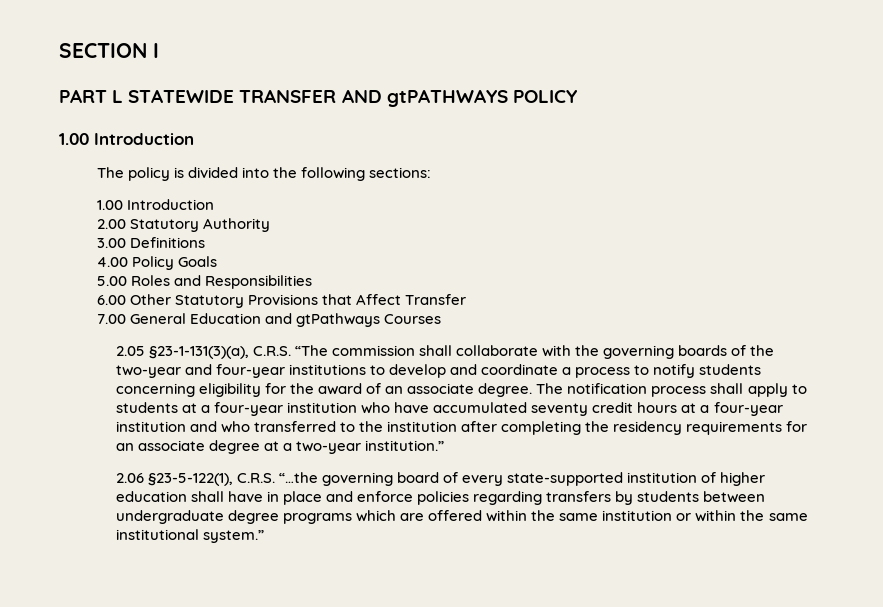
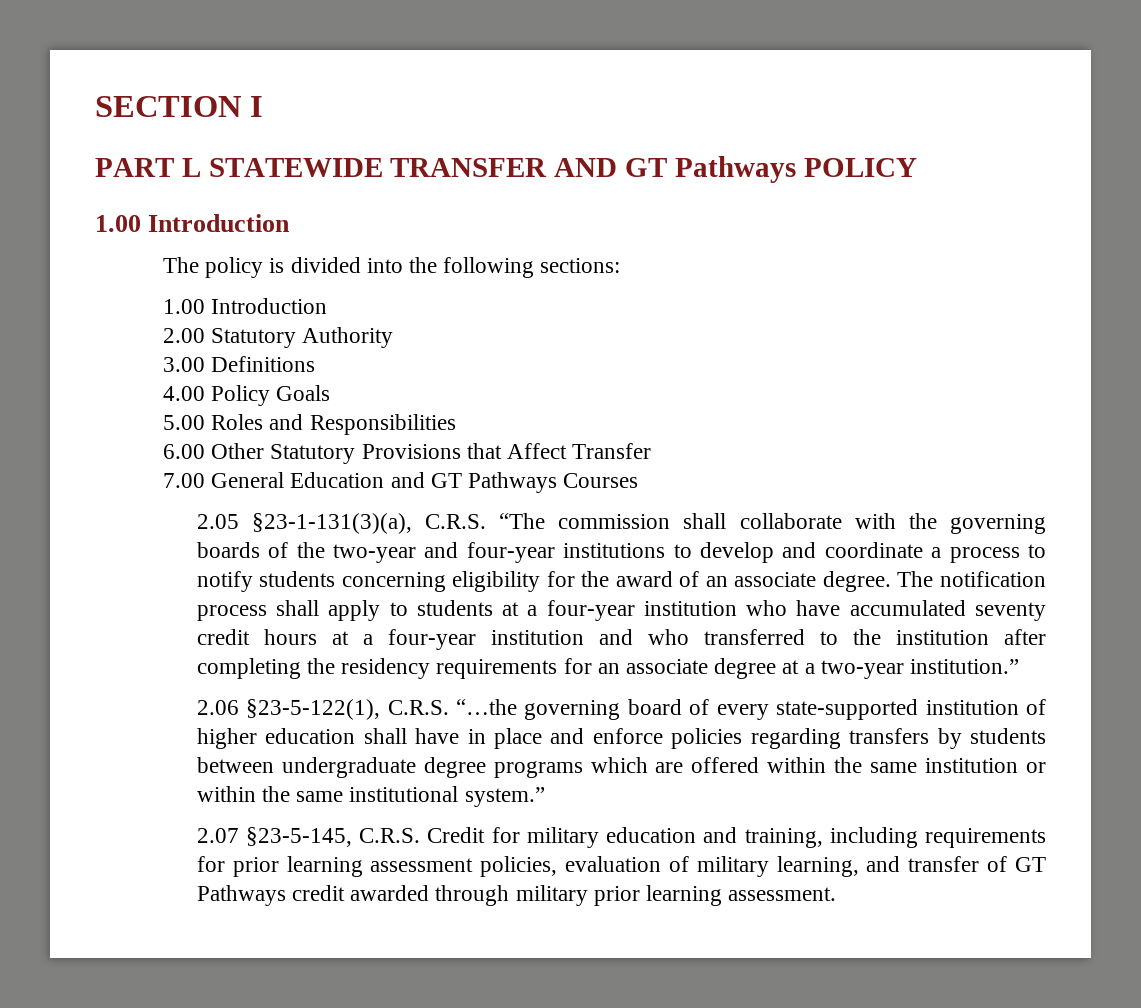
[386,89,508,107] gtPATHWAYS -> [625,156,796,183] GT Pathways
[296,313,381,327] gtPathways -> [430,472,557,493] GT Pathways
(264, 536) none -> [196,827,1046,848] [196,856,1046,877] [196,885,837,906] // 2.07 §23-5-145, C.R.S. Credit for military education and training, including requirements for prior learning assessment policies, evaluation of military learning, and transfer of GT Pathways credit awarded through military prior learning assessment.

